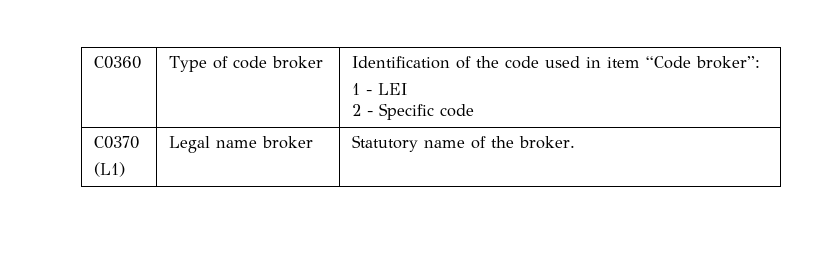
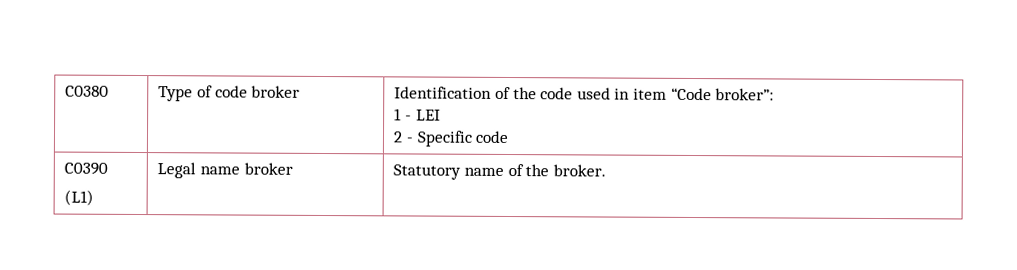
[94,56,142,69] C0360 -> [65,85,110,97] C0380
[94,136,140,149] C0370 -> [64,162,109,175] C0390

